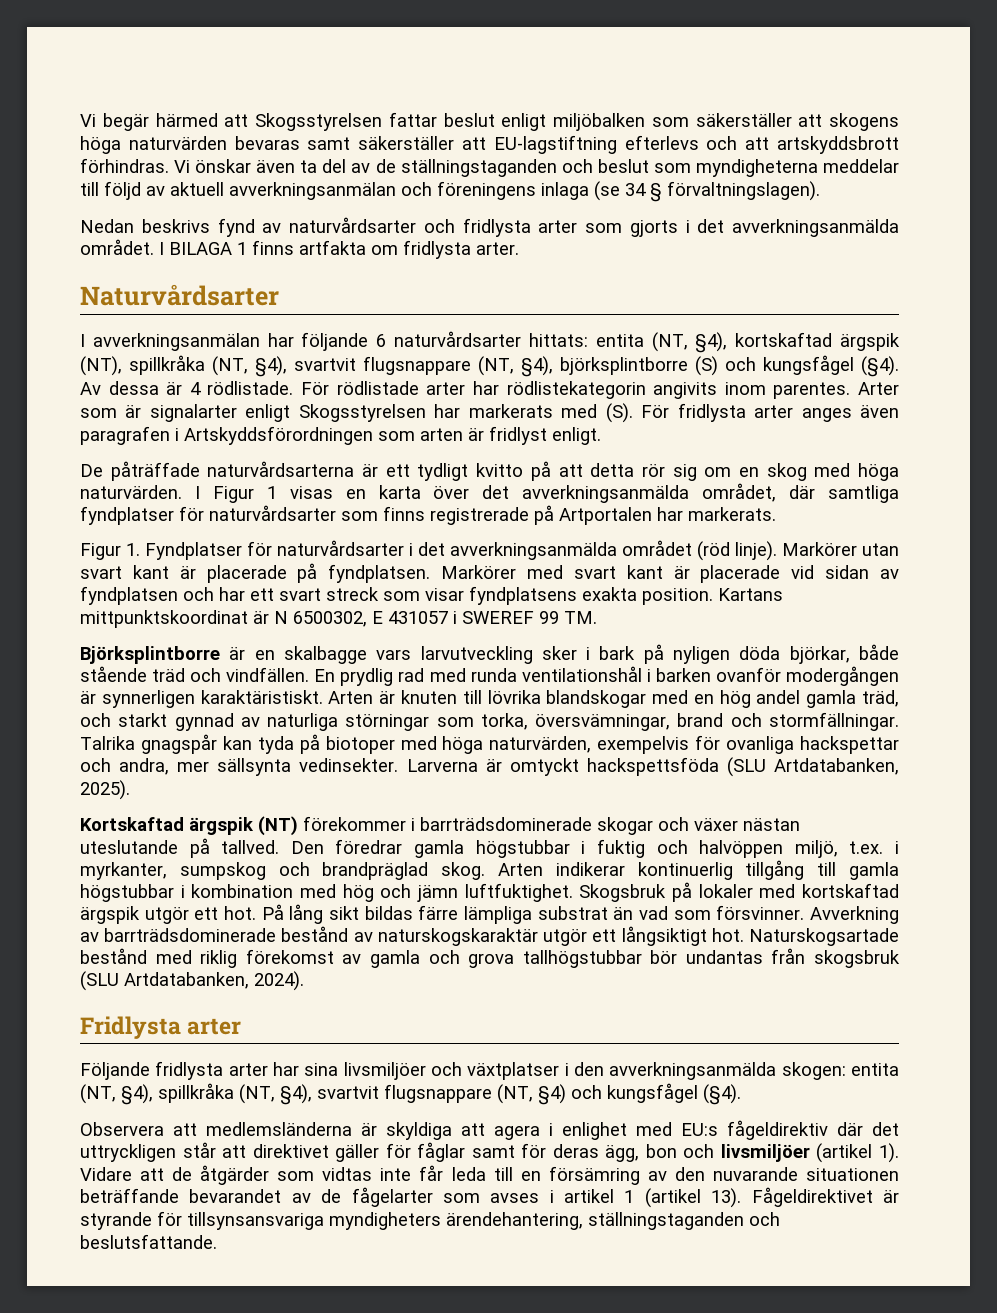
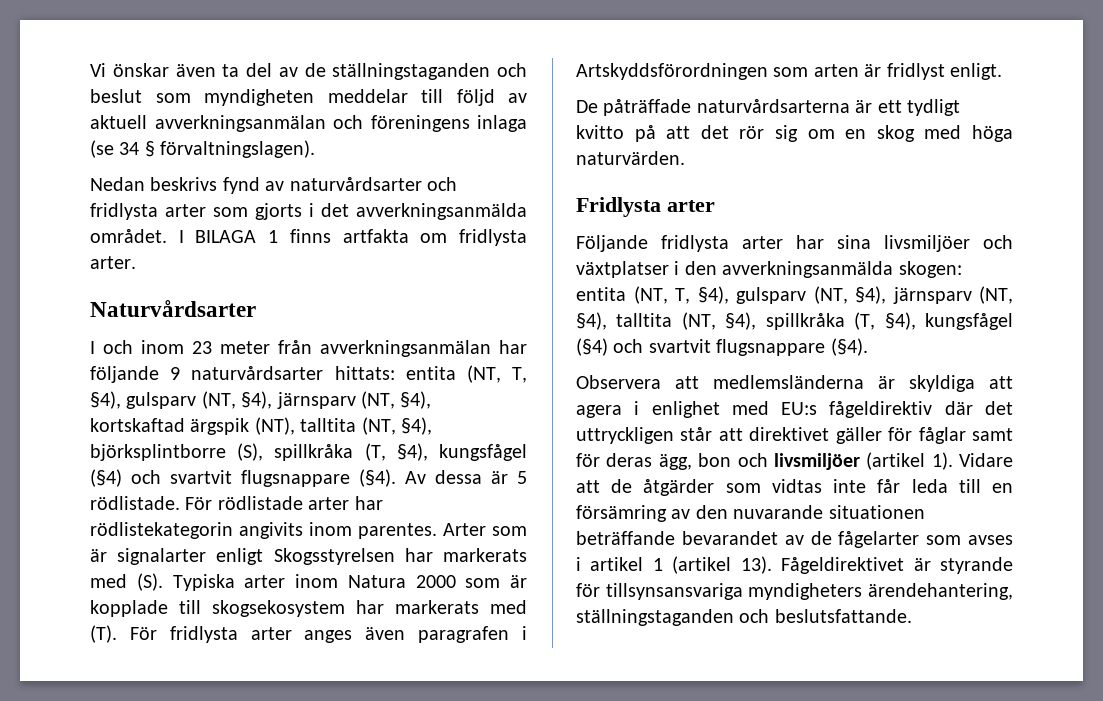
[80,112,899,131] [80,135,899,154] [80,158,191,173] Vi begär härmed att Skogsstyrelsen fattar beslut enligt miljöbalken som säkerställer att skogens höga naturvärden bevaras samt säkerställer att EU-lagstiftning efterlevs och att artskyddsbrott förhindras. Vi -> [90,63,106,77] Vi
[695,159,818,177] myndigheterna -> [204,89,314,106] myndigheten
(85, 340) none -> [103,340,312,354] och inom 23 meter från
[376,334,387,347] 6 -> [170,367,181,380] 9
[695,332,901,353] [80,355,854,377] §4), kortskaftad ärgspik (NT), spillkråka (NT, §4), svartvit flugsnappare (NT, §4), björksplintborre (S) och kungsfågel -> [512,367,527,383] [90,391,432,409] [90,417,432,435] [90,443,527,461] [90,469,350,487] T, §4), gulsparv (NT, §4), järnsparv (NT, §4), kortskaftad ärgspik (NT), talltita (NT, §4), björksplintborre (S), spillkråka (T, §4), kungsfågel (§4) och svartvit flugsnappare
[189,382,201,395] 4 -> [517,471,527,484] 5
(633, 413) none -> [172,574,527,591] [90,600,527,617] [90,625,117,643] Typiska arter inom Natura 2000 som är kopplade till skogsekosystem har markerats med (T).
[590,463,635,477] detta -> [700,125,729,139] det
[194,483,899,503] [80,505,776,525] [80,540,899,561] [80,563,900,583] [80,586,783,605] [80,610,597,628] [80,644,899,664] [80,666,900,686] [80,690,900,708] [80,712,899,731] [80,734,899,754] [80,757,900,777] [80,780,130,800] [80,816,800,836] [80,838,900,858] [80,860,899,880] [80,882,899,902] [80,904,899,924] [80,926,899,946] [80,948,900,968] [80,971,304,991] I Figur 1 visas en karta över det avverkningsanmälda området, där samtliga fyndplatser för naturvårdsarter som finns registrerade på Artportalen har markerats. // Figur 1. Fyndplatser för naturvårdsarter i det avverkningsanmälda området (röd linje). Markörer utan svart kant är placerade på fyndplatsen. Markörer med svart kant är placerade vid sidan av fyndplatsen och har ett svart streck som visar fyndplatsens exakta position. Kartans mittpunktskoordinat är N 6500302, E 431057 i SWEREF 99 TM. // Björksplintborre är en skalbagge vars larvutveckling sker i bark på nyligen döda björkar, både stående träd och vindfällen. En prydlig rad med runda ventilationshål i barken ovanför modergången är synnerligen karaktäristiskt. Arten är knuten till lövrika blandskogar med en hög andel gamla träd, och starkt gynnad av naturliga störningar som torka, översvämningar, brand och stormfällningar. Talrika gnagspår kan tyda på biotoper med höga naturvärden, exempelvis för ovanliga hackspettar och andra, mer sällsynta vedinsekter. Larverna är omtyckt hackspettsföda (SLU Artdatabanken, 2025). // Kortskaftad ärgspik (NT) förekommer i barrträdsdominerade skogar och växer nästan uteslutande på tallved. Den föredrar gamla högstubbar i fuktig och halvöppen miljö, t.ex. i myrkanter, sumpskog och brandpräglad skog. Arten indikerar kontinuerlig tillgång till gamla högstubbar i kombination med hög och jämn luftfuktighet. Skogsbruk på lokaler med kortskaftad ärgspik utgör ett hot. På lång sikt bildas färre lämpliga substrat än vad som försvinner. Avverkning av barrträdsdominerade bestånd av naturskogskaraktär utgör ett långsiktigt hot. Naturskogsartade bestånd med riklig förekomst av gamla och grova tallhögstubbar bör undantas från skogsbruk (SLU Artdatabanken, 2024). -> (685, 158) none
[121,1083,698,1105] §4), spillkråka (NT, §4), svartvit flugsnappare (NT, §4) och kungsfågel -> [675,286,1013,304] [576,312,1013,330] [576,338,826,356] T, §4), gulsparv (NT, §4), järnsparv (NT, §4), talltita (NT, §4), spillkråka (T, §4), kungsfågel (§4) och svartvit flugsnappare

